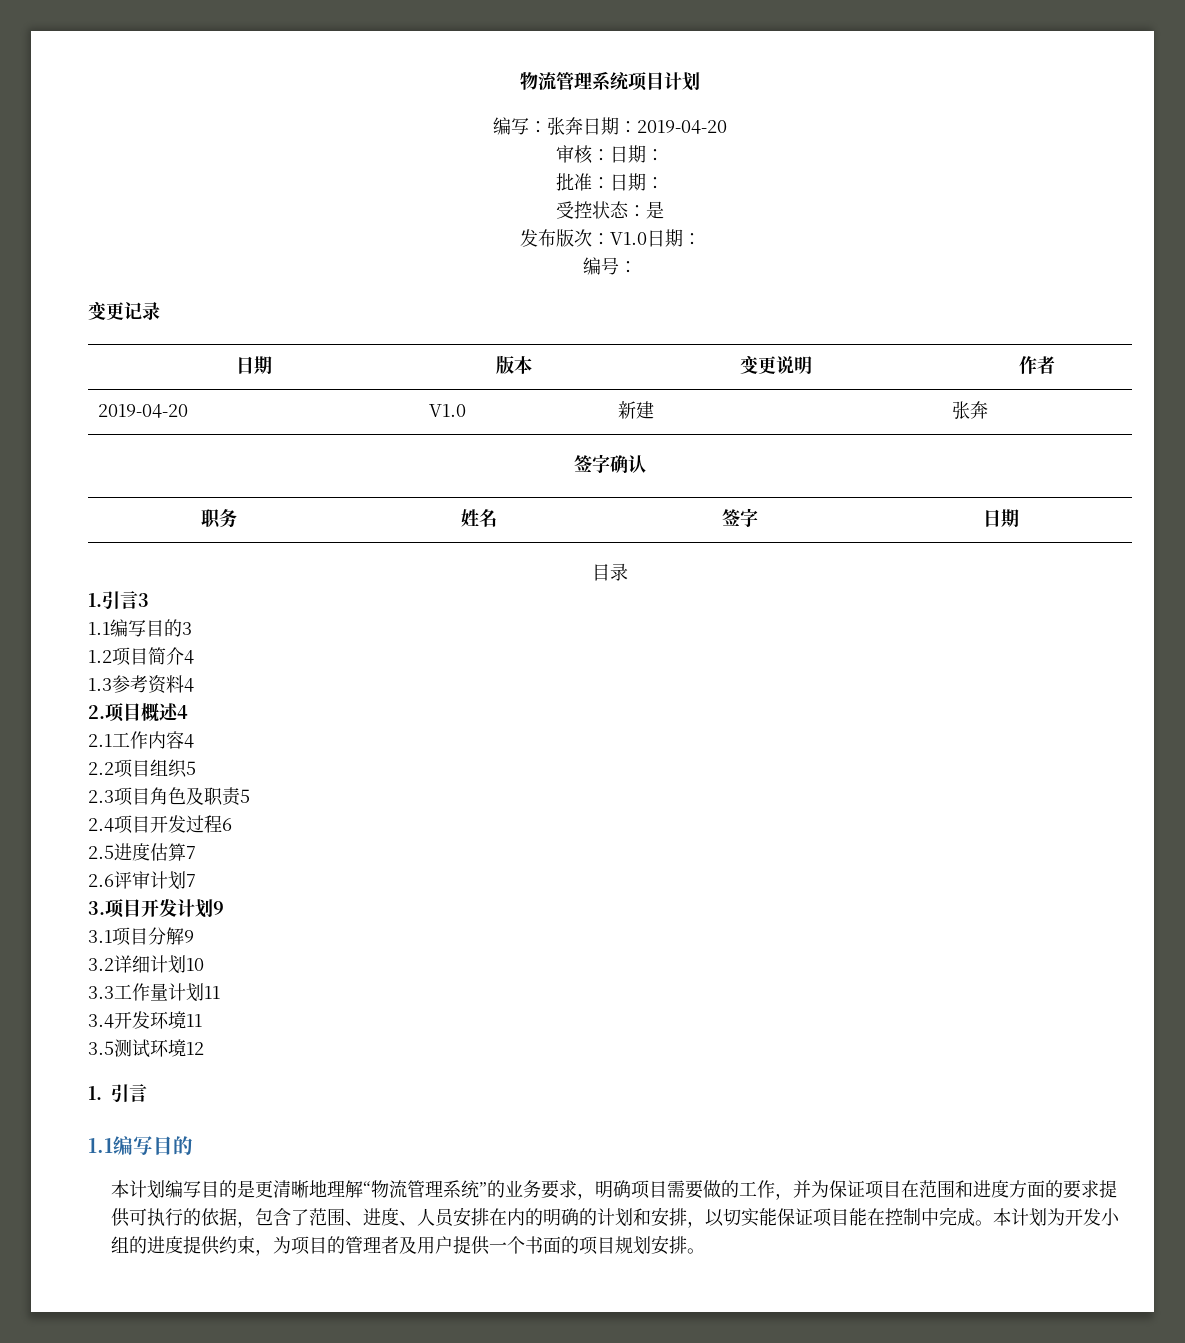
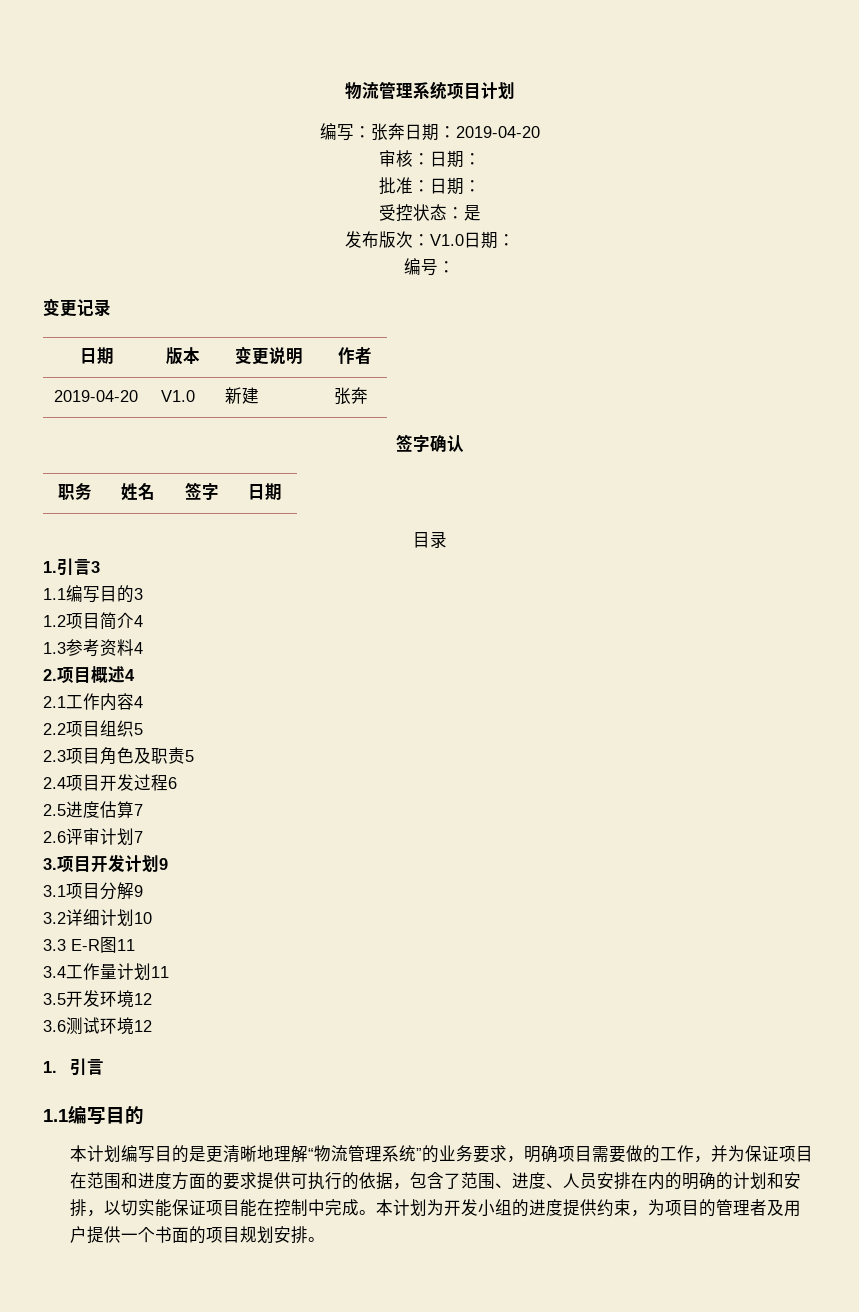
(114, 992) none -> [71,937,135,953] [43,966,66,978] E-R图11 // 3.4
[88,1014,114,1028] 3.4 -> [43,993,66,1005] 3.5
[186,1014,202,1027] [88,1041,114,1055] 11 // 3.5 -> [134,993,152,1005] [43,1020,66,1032] 12 // 3.6

